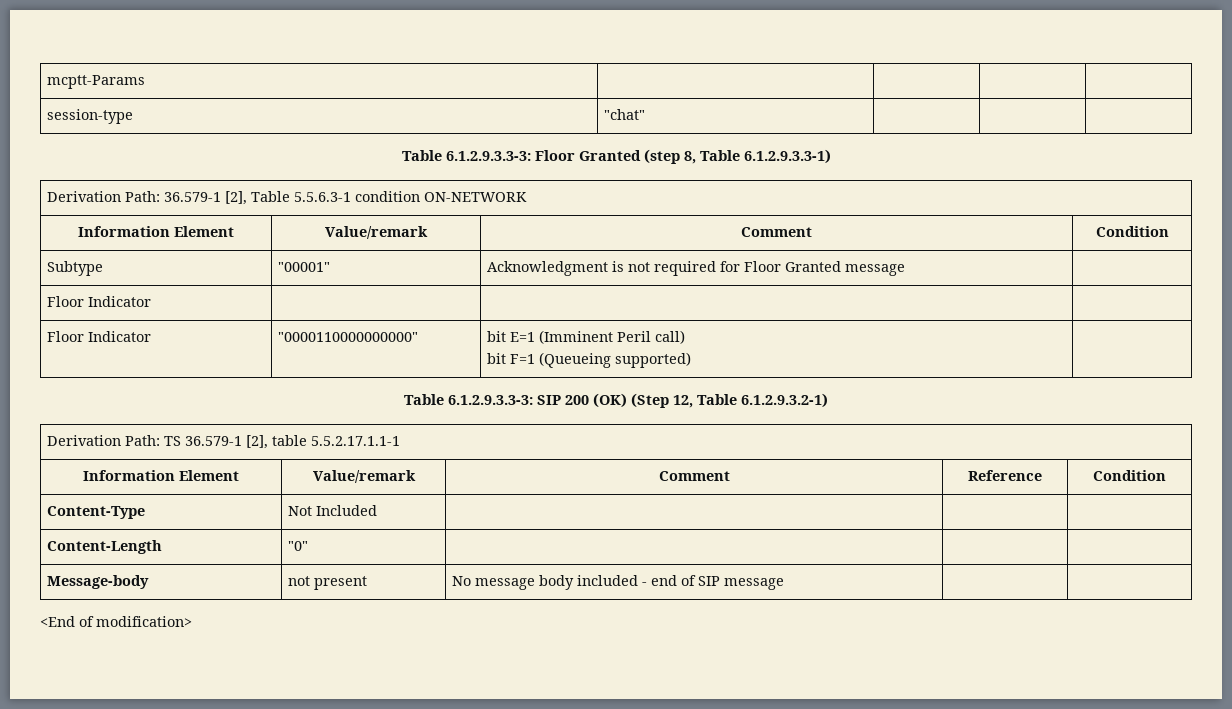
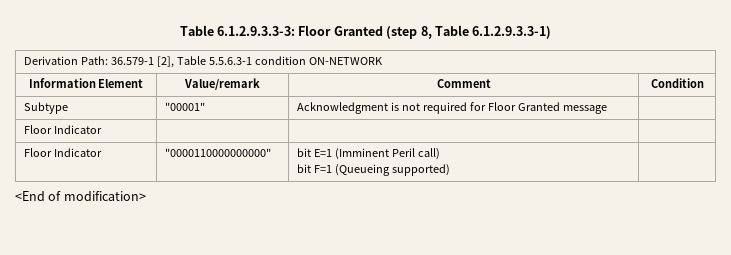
[47,75,146,89] [47,109,134,124] [604,109,646,120] mcptt-Params | | | | // session-type | "chat" | | | // -> (179, 30) none
[404,393,828,408] [47,435,401,449] [83,470,239,481] [312,470,416,483] [658,471,730,481] [968,470,1042,481] [1093,470,1166,481] [47,506,146,519] [288,505,378,516] [47,540,163,554] [288,541,309,551] [47,575,150,589] [288,576,368,590] [452,575,785,590] // Table 6.1.2.9.3.3-3: SIP 200 (OK) (Step 12, Table 6.1.2.9.3.2-1) // Derivation Path: TS 36.579-1 [2], table 5.5.2.17.1.1-1 // Information Element | Value/remark | Comment | Reference | Condition // Content-Type | Not Included | | | // Content-Length | "0" | | | // Message-body | not present | No message body included - end of SIP message | | -> (451, 170) none

